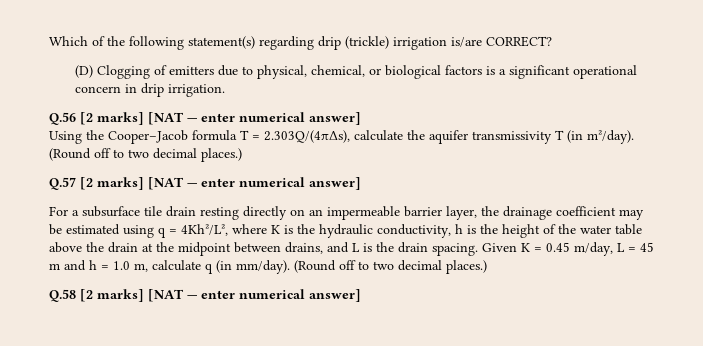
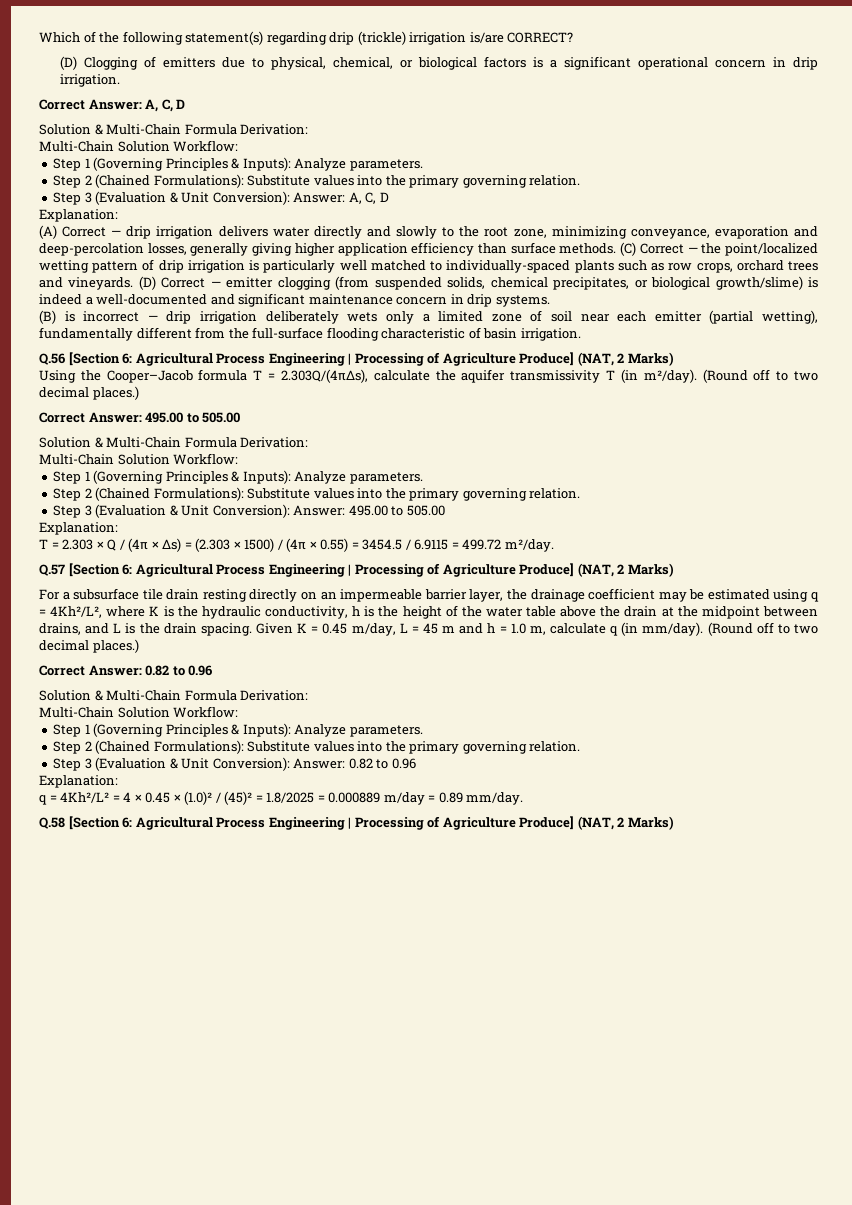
[49,112,361,125] Q.56 [2 marks] [NAT — enter numerical answer] -> [39,99,186,112] [39,124,309,135] [39,140,239,152] [53,157,423,171] [53,174,581,188] [53,191,389,205] [39,209,118,222] [39,225,819,239] [39,242,818,256] [39,259,819,273] [39,276,819,290] [39,293,550,307] [39,310,818,324] [39,327,581,341] [39,352,674,366] Correct Answer: A, C, D // Solution & Multi-Chain Formula Derivation: // Multi-Chain Solution Workflow: // Step 1 (Governing Principles & Inputs): Analyze parameters. // Step 2 (Chained Formulations): Substitute values into the primary governing relation. // Step 3 (Evaluation & Unit Conversion): Answer: A, C, D // Explanation: // (A) Correct — drip irrigation delivers water directly and slowly to the root zone, minimizing conveyance, evaporation and deep-percolation losses, generally giving higher application efficiency than surface methods. (C) Correct — the point/localized wetting pattern of drip irrigation is particularly well matched to individually-spaced plants such as row crops, orchard trees and vineyards. (D) Correct — emitter clogging (from suspended solids, chemical precipitates, or biological growth/slime) is indeed a well-documented and significant maintenance concern in drip systems. // (B) is incorrect — drip irrigation deliberately wets only a limited zone of soil near each emitter (partial wetting), fundamentally different from the full-surface flooding characteristic of basin irrigation. // Q.56 [Section 6: Agricultural Process Engineering | Processing of Agriculture Produce] (NAT, 2 Marks)
[49,177,361,190] Q.57 [2 marks] [NAT — enter numerical answer] -> [39,412,241,423] [39,437,309,448] [39,453,239,465] [53,470,423,484] [53,487,581,501] [53,504,445,518] [39,522,118,535] [39,538,554,552] [39,563,674,577] Correct Answer: 495.00 to 505.00 // Solution & Multi-Chain Formula Derivation: // Multi-Chain Solution Workflow: // Step 1 (Governing Principles & Inputs): Analyze parameters. // Step 2 (Chained Formulations): Substitute values into the primary governing relation. // Step 3 (Evaluation & Unit Conversion): Answer: 495.00 to 505.00 // Explanation: // T = 2.303 × Q / (4π × Δs) = (2.303 × 1500) / (4π × 0.55) = 3454.5 / 6.9115 = 499.72 m²/day. // Q.57 [Section 6: Agricultural Process Engineering | Processing of Agriculture Produce] (NAT, 2 Marks)
[49,289,361,302] Q.58 [2 marks] [NAT — enter numerical answer] -> [39,665,213,676] [39,690,309,701] [39,706,239,718] [53,723,423,737] [53,740,581,754] [53,757,416,771] [39,775,118,788] [39,791,524,805] [39,816,674,830] Correct Answer: 0.82 to 0.96 // Solution & Multi-Chain Formula Derivation: // Multi-Chain Solution Workflow: // Step 1 (Governing Principles & Inputs): Analyze parameters. // Step 2 (Chained Formulations): Substitute values into the primary governing relation. // Step 3 (Evaluation & Unit Conversion): Answer: 0.82 to 0.96 // Explanation: // q = 4Kh²/L² = 4 × 0.45 × (1.0)² / (45)² = 1.8/2025 = 0.000889 m/day = 0.89 mm/day. // Q.58 [Section 6: Agricultural Process Engineering | Processing of Agriculture Produce] (NAT, 2 Marks)

